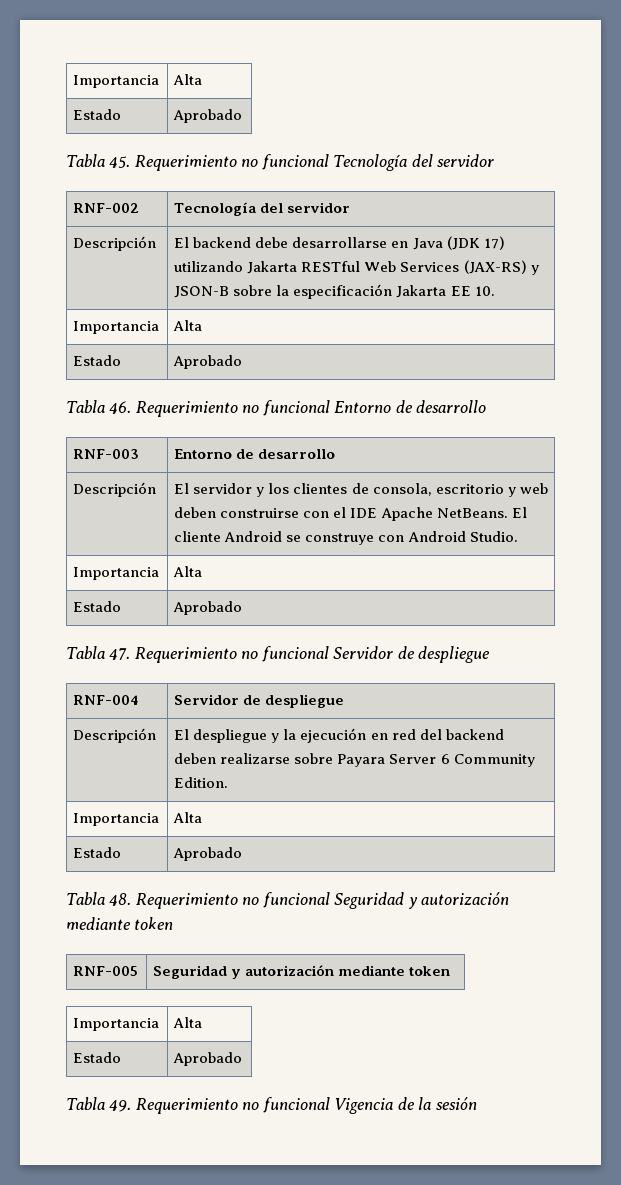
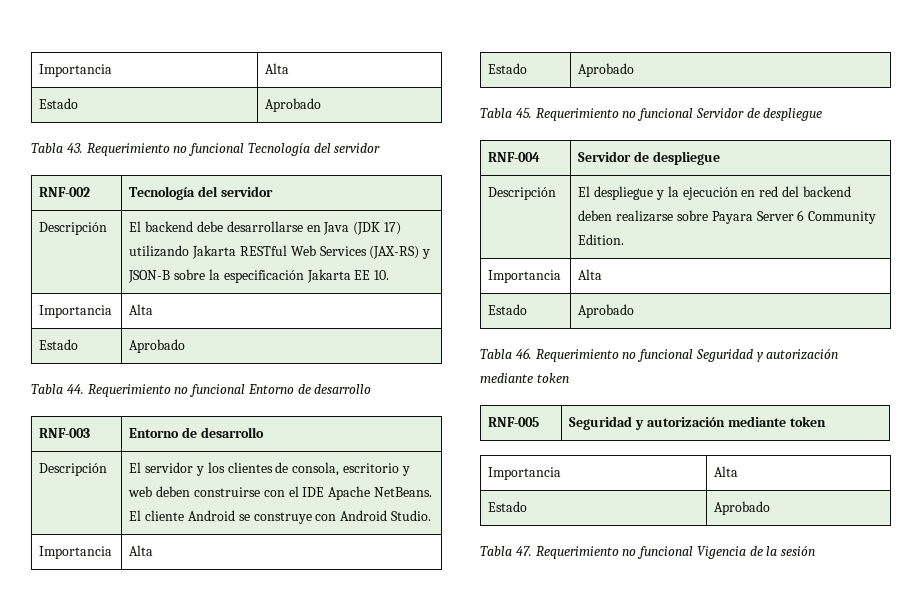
[73,75,160,88] [173,74,203,85] [73,109,122,120] [173,109,243,123] [66,154,131,168] Importancia | Alta // Estado | Aprobado // Tabla 45. -> [39,64,113,77] [265,63,290,74] [39,98,79,109] [265,98,322,112] [31,143,83,153] Importancia | Alta // Estado | Aprobado // Tabla 43.
[109,401,132,414] 46. -> [66,384,84,394] 44.
[109,648,131,660] 47. -> [515,108,532,118] 45.
[109,893,132,906] 48. -> [515,348,532,359] 46.
[109,1099,132,1112] 49. -> [515,546,532,556] 47.

